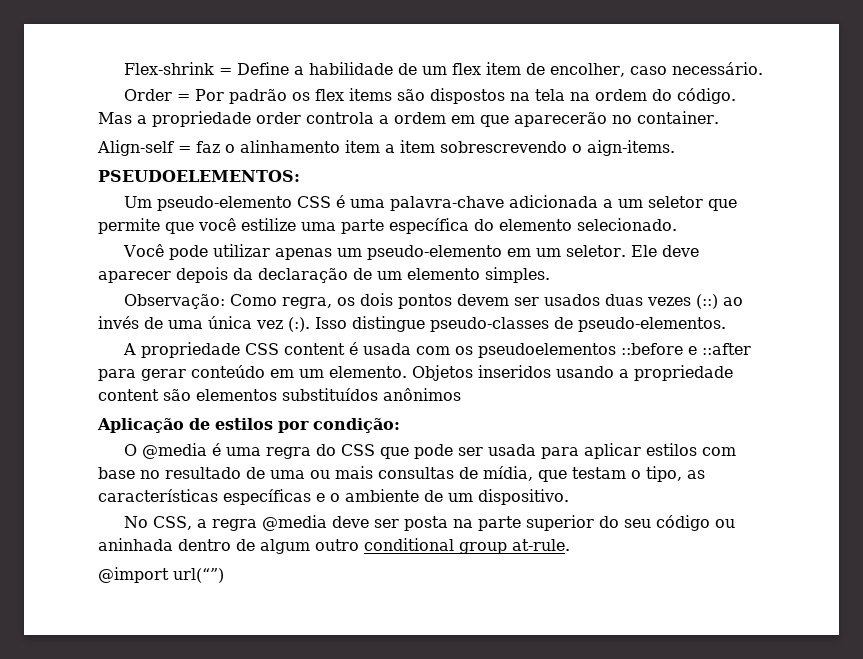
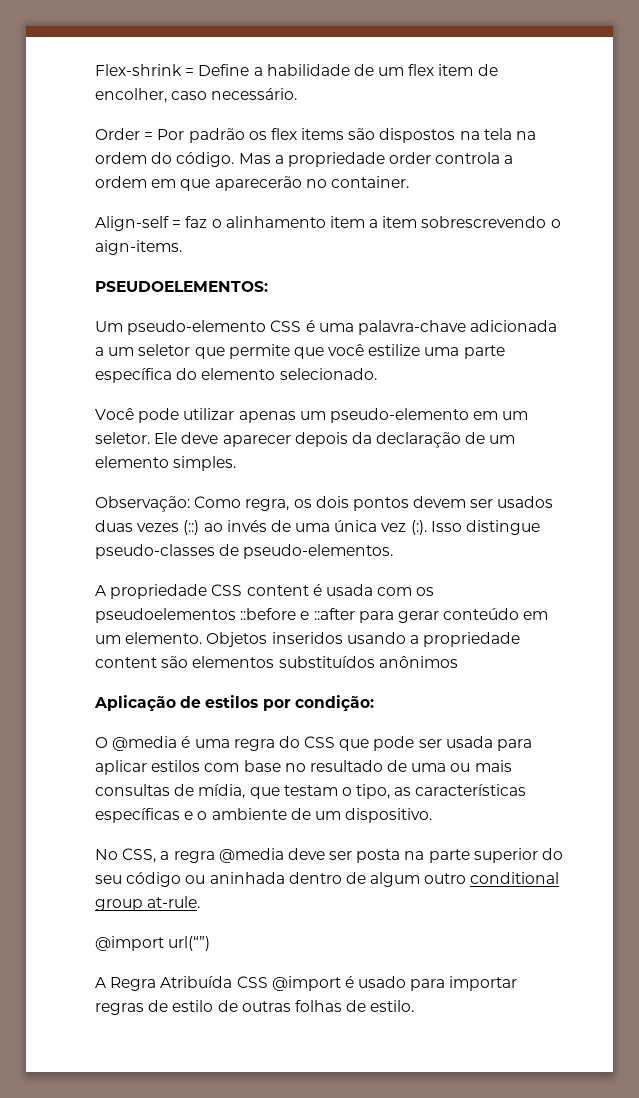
(224, 575) none -> [95,976,518,991] [95,1000,415,1015] // A Regra Atribuída CSS @import é usado para importar regras de estilo de outras folhas de estilo.

